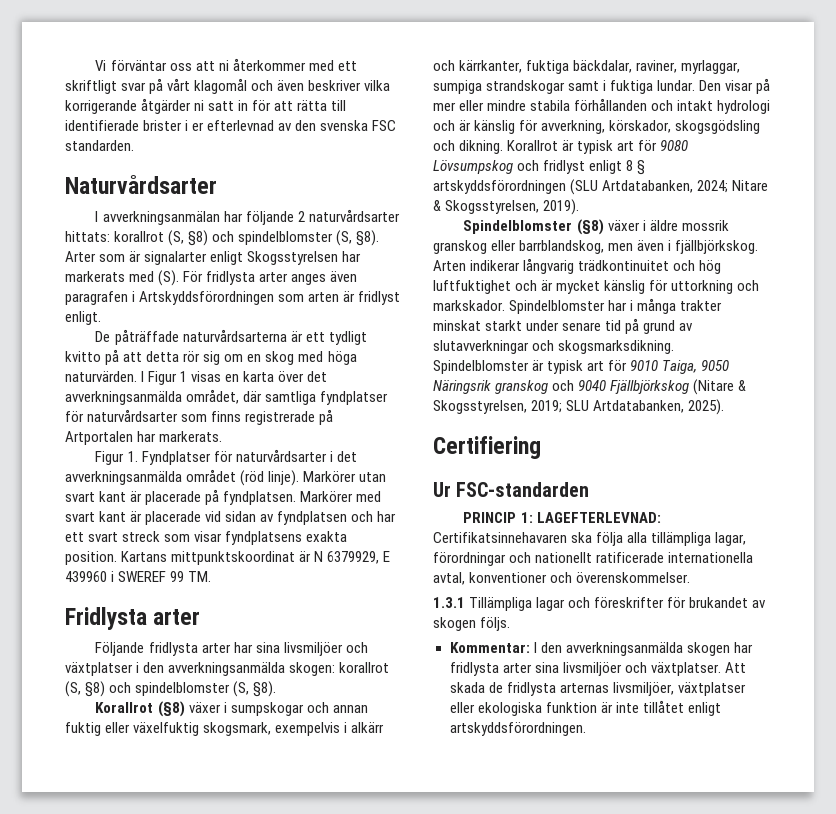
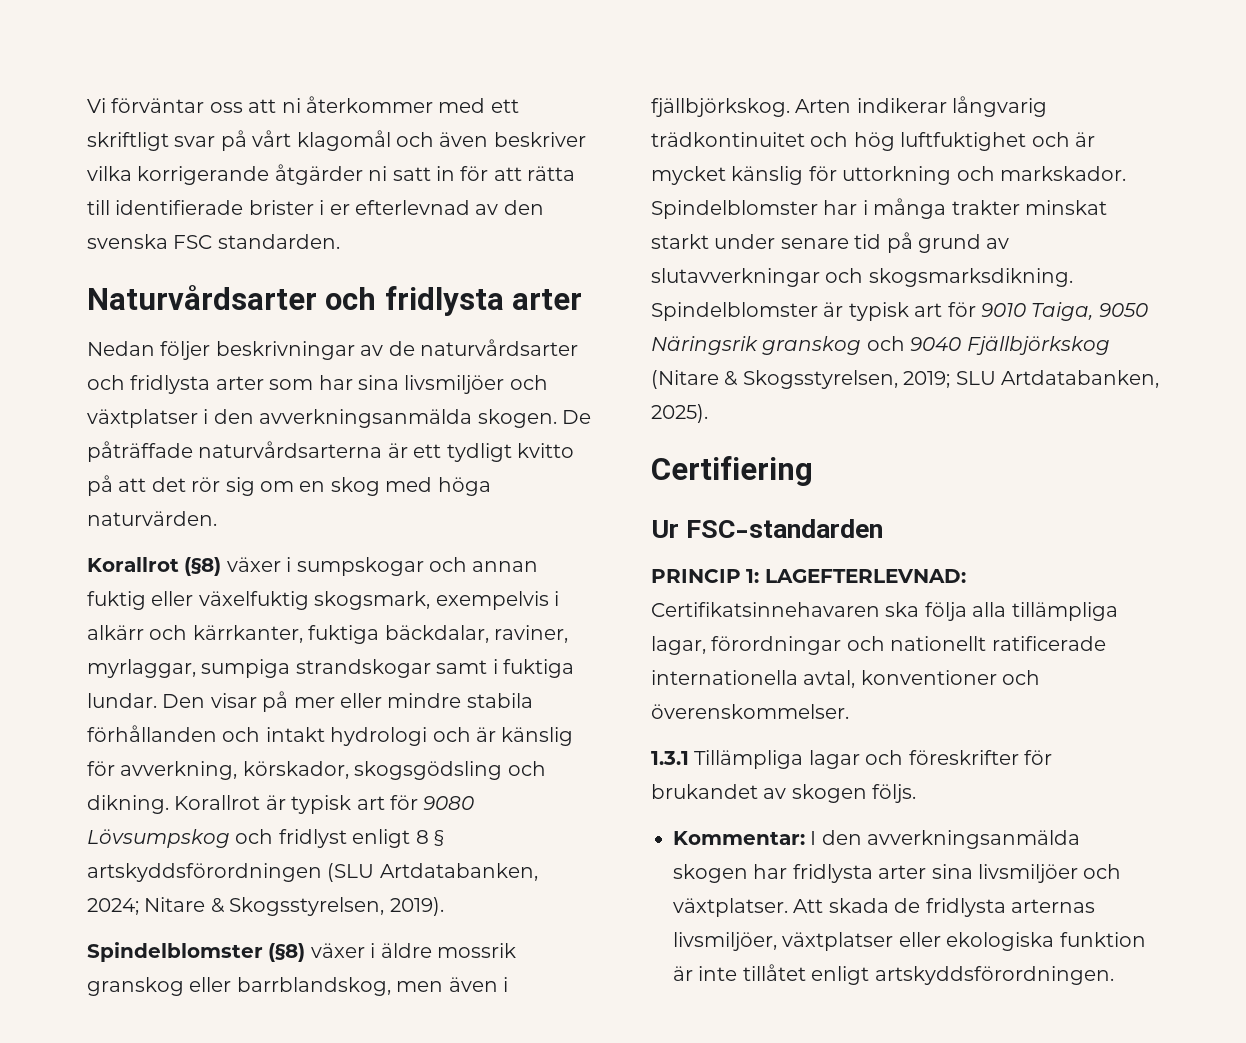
[95,209,400,225] [65,230,380,246] [65,251,362,265] [65,270,358,286] [65,291,401,305] [65,311,101,325] // I avverkningsanmälan har följande 2 naturvårdsarter hittats: korallrot (S, §8) och spindelblomster (S, §8). Arter som är signalarter enligt Skogsstyrelsen har markerats med (S). För fridlysta arter anges även paragrafen i Artskyddsförordningen som arten är fridlyst enligt. // -> [325,286,583,316] [87,339,578,360] [87,375,548,394] [87,409,557,428] och fridlysta arter // Nedan följer beskrivningar av de naturvårdsarter och fridlysta arter som har sina livsmiljöer och växtplatser i den avverkningsanmälda skogen.
[146,351,180,362] detta -> [151,477,186,492] det
[141,371,328,385] [65,389,389,405] [65,409,334,425] [65,431,223,445] [95,449,357,465] [65,469,387,486] [65,489,382,505] [65,511,397,525] [65,531,348,545] [65,551,391,565] [65,571,212,582] [65,607,201,630] [95,642,368,656] [65,662,390,676] [65,681,277,697] I Figur 1 visas en karta över det avverkningsanmälda området, där samtliga fyndplatser för naturvårdsarter som finns registrerade på Artportalen har markerats. // Figur 1. Fyndplatser för naturvårdsarter i det avverkningsanmälda området (röd linje). Markörer utan svart kant är placerade på fyndplatsen. Markörer med svart kant är placerade vid sidan av fyndplatsen och har ett svart streck som visar fyndplatsens exakta position. Kartans mittpunktskoordinat är N 6379929, E 439960 i SWEREF 99 TM. // Fridlysta arter // Följande fridlysta arter har sina livsmiljöer och växtplatser i den avverkningsanmälda skogen: korallrot (S, §8) och spindelblomster (S, §8). -> (217, 518) none

